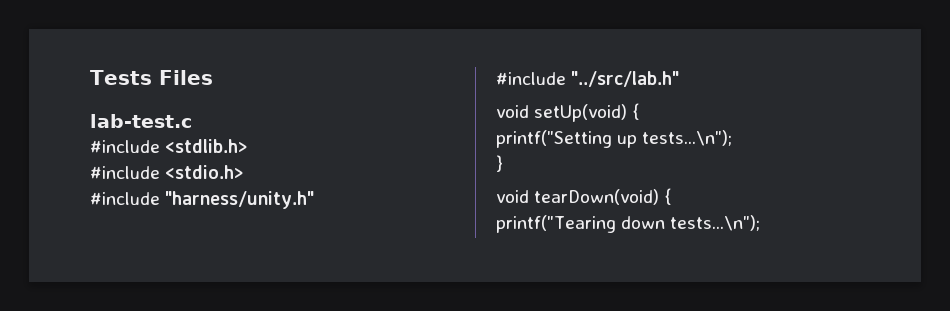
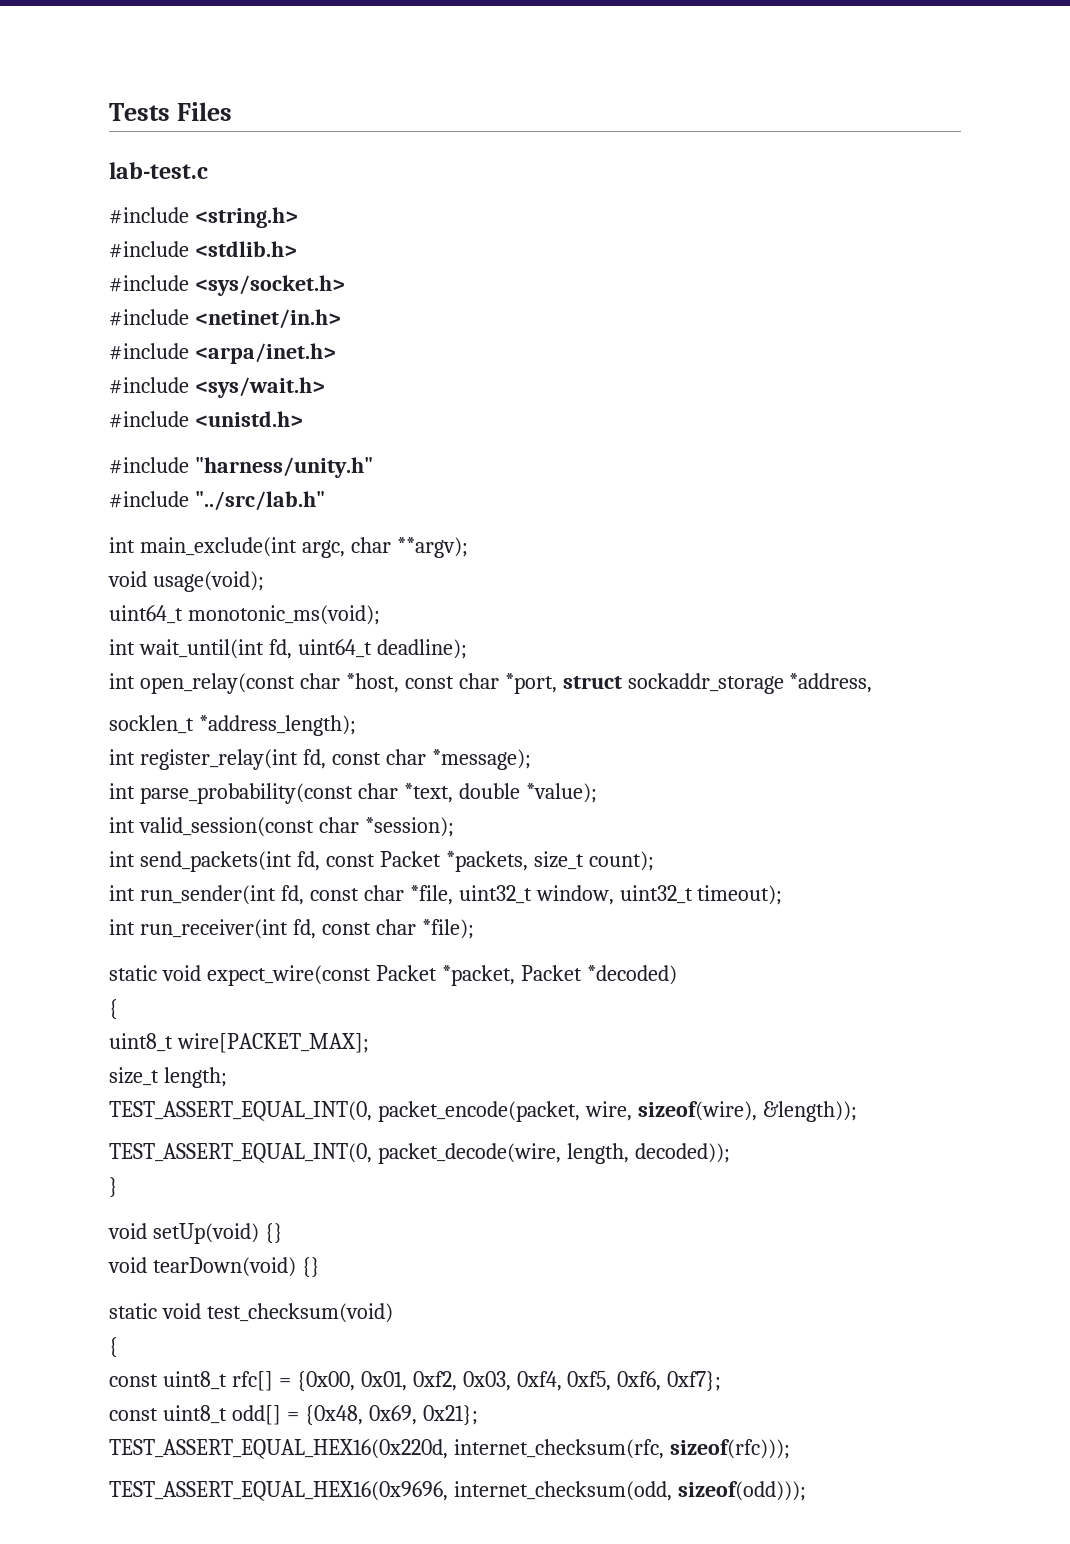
(192, 121) none -> [109,207,298,228] // #include <string.h>
[165,165,245,179] [90,191,315,209] [496,71,680,87] [496,103,640,122] [496,130,733,148] [496,155,503,172] [496,188,672,205] [496,215,761,233] <stdio.h> // #include "harness/unity.h" // #include "../src/lab.h" // void setUp(void) { // printf("Setting up tests...\n"); // } // void tearDown(void) { // printf("Tearing down tests...\n"); -> [194,275,345,296] [109,309,341,329] [109,343,336,364] [109,377,325,398] [109,411,303,428] [109,457,373,478] [109,491,325,511] [109,537,468,558] [108,571,264,592] [109,605,380,625] [109,639,467,659] [109,673,873,694] [109,715,356,736] [109,749,531,770] [109,783,597,804] [109,817,454,837] [109,851,654,872] [109,885,783,905] [109,919,474,939] [109,965,677,986] [109,999,118,1020] [109,1033,369,1053] [109,1067,227,1088] [109,1101,857,1122] [109,1143,730,1164] [109,1177,118,1198] [108,1223,283,1244] [108,1257,320,1278] [109,1303,393,1323] [109,1337,118,1358] [109,1371,722,1392] [109,1405,478,1426] [109,1439,790,1459] [109,1481,806,1501] <sys/socket.h> // #include <netinet/in.h> // #include <arpa/inet.h> // #include <sys/wait.h> // #include <unistd.h> // #include "harness/unity.h" // #include "../src/lab.h" // int main_exclude(int argc, char **argv); // void usage(void); // uint64_t monotonic_ms(void); // int wait_until(int fd, uint64_t deadline); // int open_relay(const char *host, const char *port, struct sockaddr_storage *address, // socklen_t *address_length); // int register_relay(int fd, const char *message); // int parse_probability(const char *text, double *value); // int valid_session(const char *session); // int send_packets(int fd, const Packet *packets, size_t count); // int run_sender(int fd, const char *file, uint32_t window, uint32_t timeout); // int run_receiver(int fd, const char *file); // static void expect_wire(const Packet *packet, Packet *decoded) // { // uint8_t wire[PACKET_MAX]; // size_t length; // TEST_ASSERT_EQUAL_INT(0, packet_encode(packet, wire, sizeof(wire), &length)); // TEST_ASSERT_EQUAL_INT(0, packet_decode(wire, length, decoded)); // } // void setUp(void) {} // void tearDown(void) {} // static void test_checksum(void) // { // const uint8_t rfc[] = {0x00, 0x01, 0xf2, 0x03, 0xf4, 0xf5, 0xf6, 0xf7}; // const uint8_t odd[] = {0x48, 0x69, 0x21}; // TEST_ASSERT_EQUAL_HEX16(0x220d, internet_checksum(rfc, sizeof(rfc))); // TEST_ASSERT_EQUAL_HEX16(0x9696, internet_checksum(odd, sizeof(odd)));

